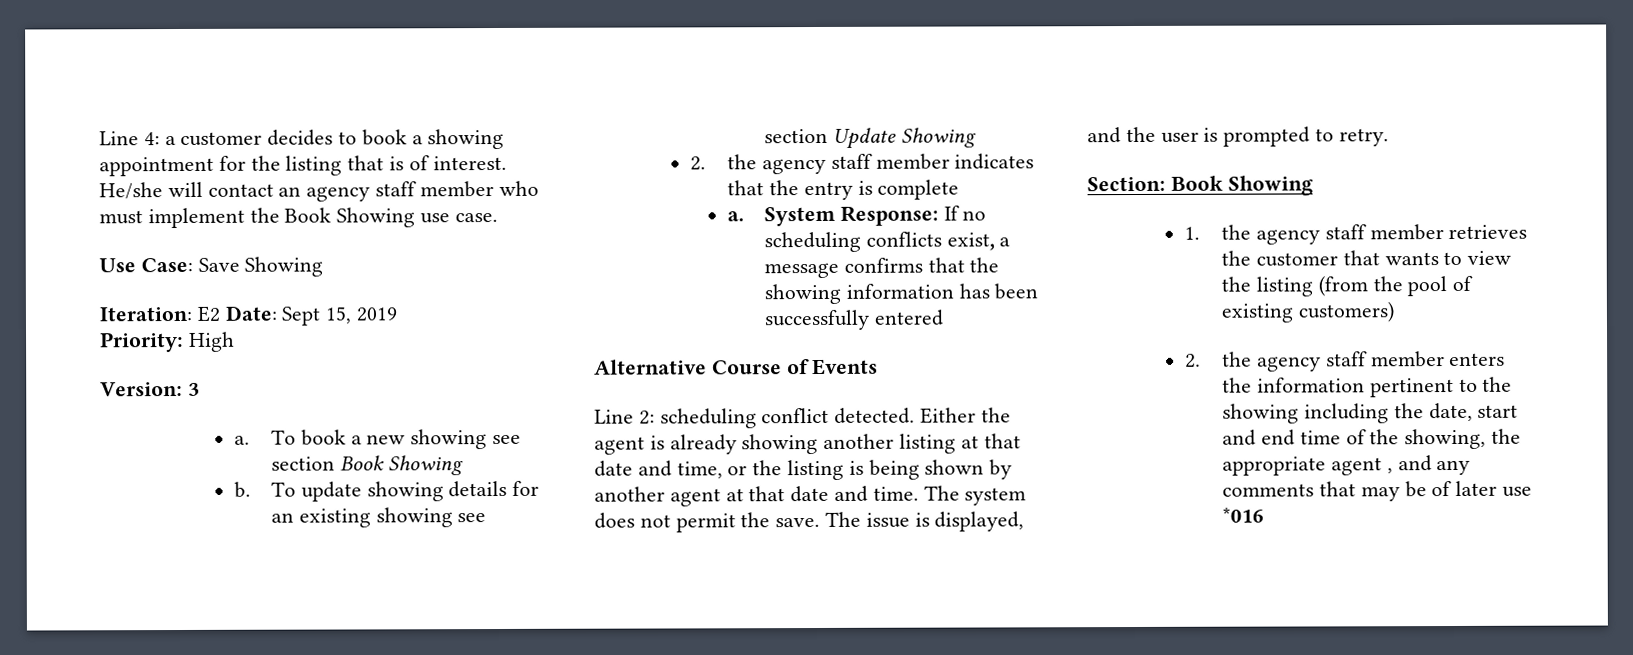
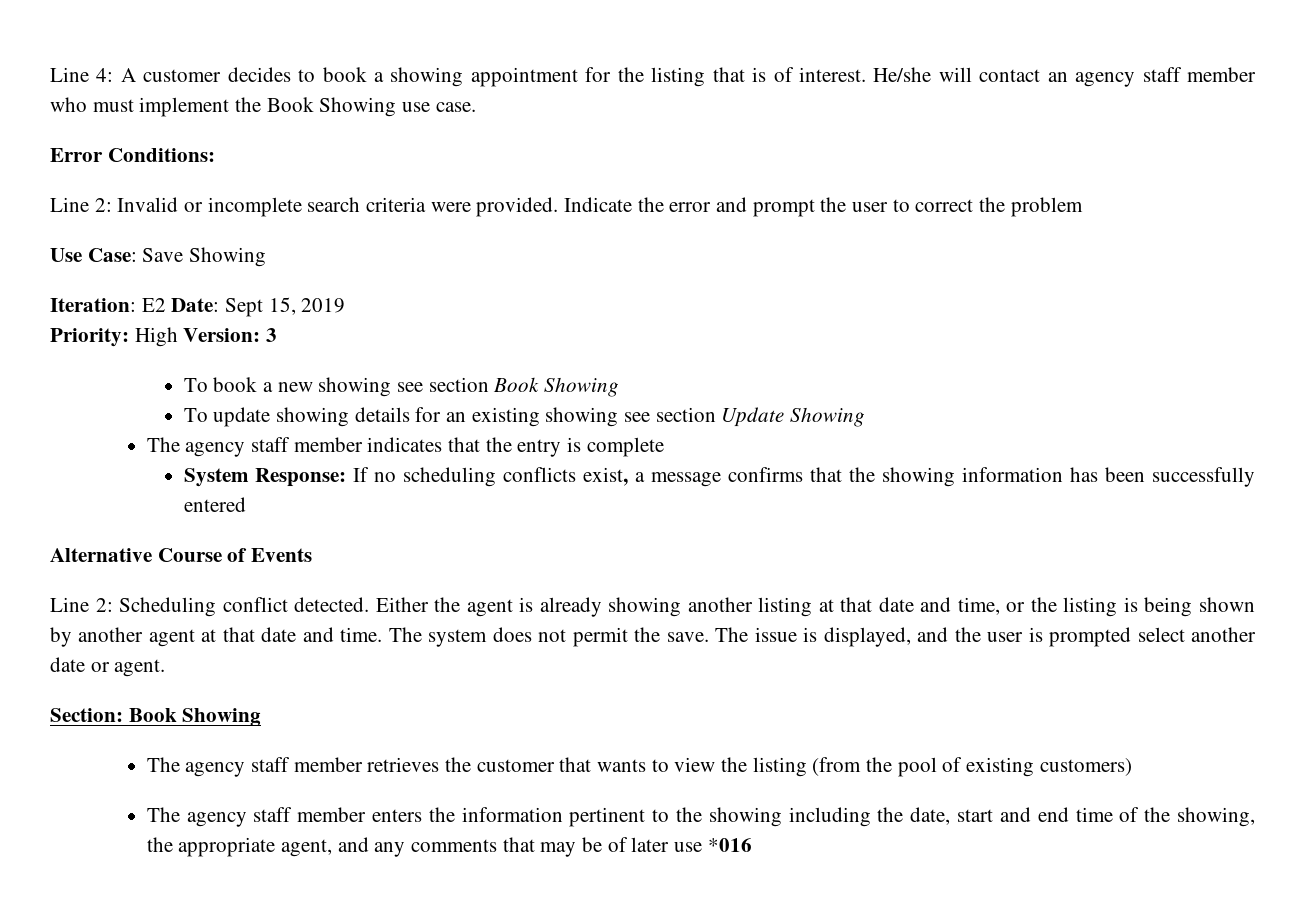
[164,136,176,146] a -> [120,68,136,82] A
(498, 218) none -> [50,148,215,162] [50,197,1083,217] // Error Conditions: // Line 2: Invalid or incomplete search criteria were provided. Indicate the error and prompt the user to correct the problem
(235, 341) // -> (178, 337) none
[234,435,251,445] a. -> (278, 335) none
[234,481,252,498] b. -> (619, 387) none
[690,154,758,171] 2. the -> [146,437,180,452] The
[727,211,745,222] a. -> (664, 447) none
[659,408,757,429] scheduling -> [119,597,217,617] Scheduling
[1315,128,1389,147] to retry. -> [1137,627,1257,642] [50,657,166,677] select another date or agent.
[1184,224,1252,240] 1. the -> [146,757,180,772] The
[1185,351,1253,368] 2. the -> [146,807,180,822] The
[1331,457,1393,476] agent , -> [281,839,333,857] agent,

